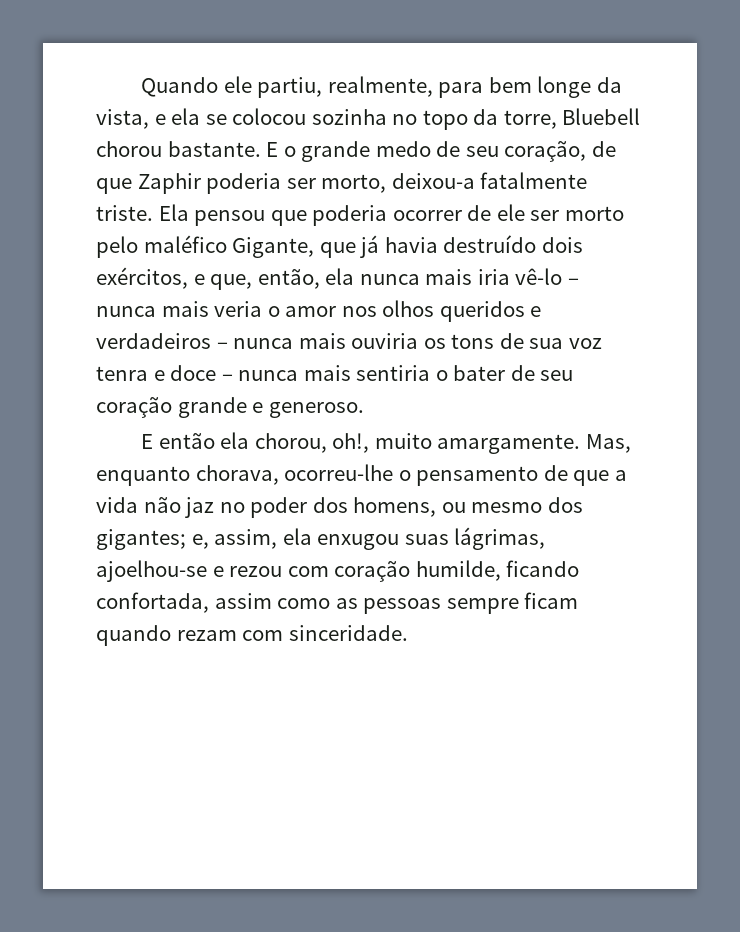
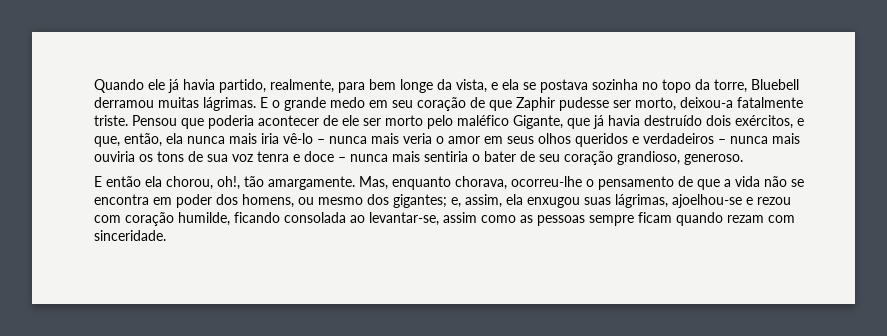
[257,77,323,98] partiu, -> [168,79,266,93] já havia partido,
[232,108,307,125] colocou -> [540,79,588,93] postava
[96,141,261,157] chorou bastante. -> [94,97,256,111] derramou muitas lágrimas.
[436,141,587,162] de seu coração, -> [369,97,466,111] em seu coração
[206,173,282,194] poderia -> [559,97,609,111] pudesse
[158,204,266,226] Ela pensou -> [132,115,177,126] Pensou
[392,210,462,221] ocorrer -> [258,115,319,126] acontecer
[341,306,377,317] nos -> [484,136,534,144] em seus
[177,397,264,418] grande e -> [617,151,680,165] grandioso,
[374,433,432,449] muito -> [244,176,264,187] tão
[185,497,245,518] jaz no -> [791,179,804,187] [94,194,172,205] se encontra em
[96,592,209,613] confortada, -> [284,212,439,226] consolada ao levantar-se,

